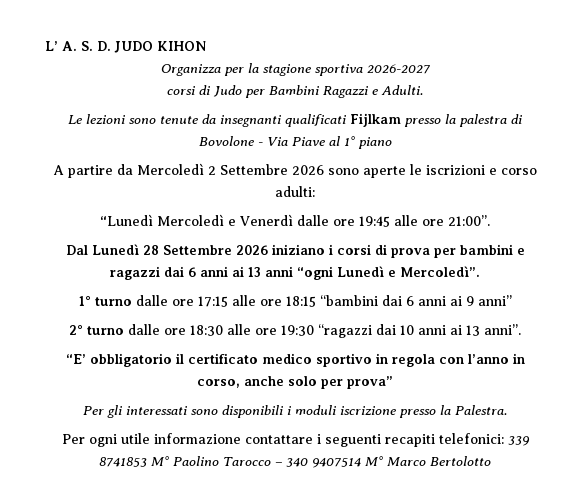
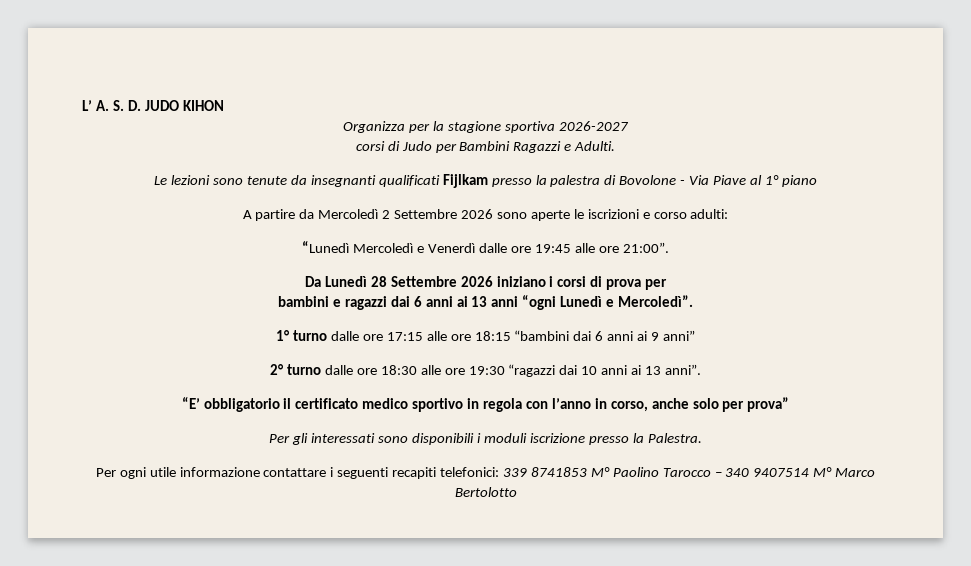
[65,245,88,255] Dal -> [304,276,321,287] Da
(456, 253) none -> (668, 284) //

